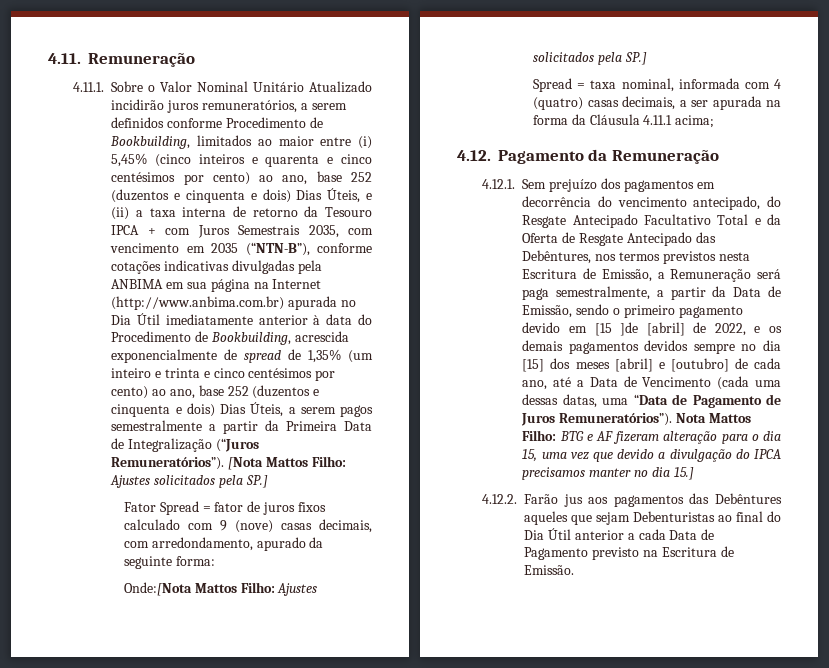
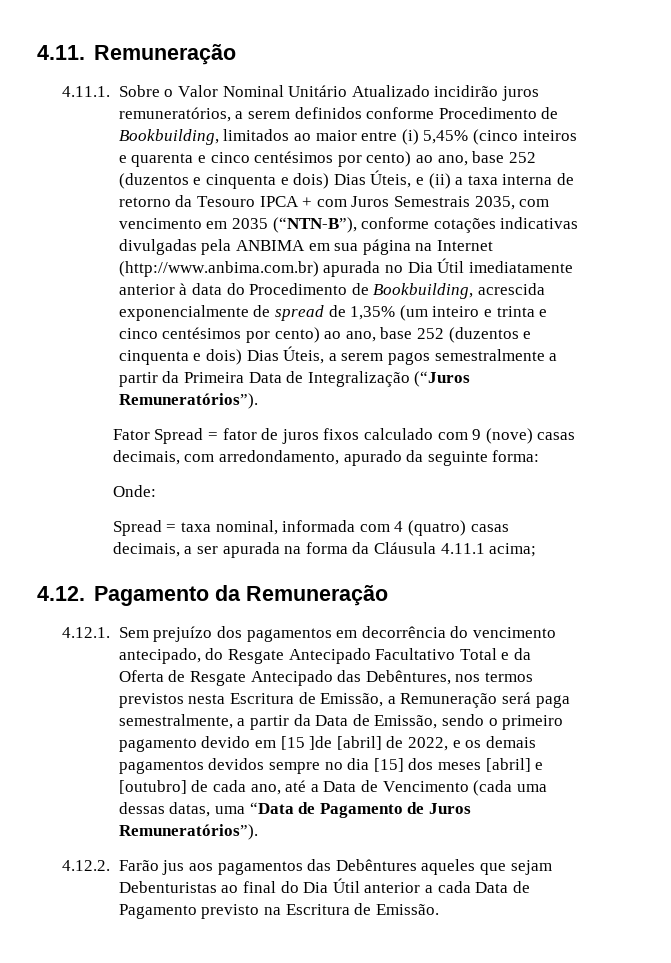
[228,456,346,470] [110,475,268,488] [Nota Mattos Filho: Ajustes solicitados pela SP.] -> (258, 401) none
[124,582,318,596] [533,52,647,65] Onde:[Nota Mattos Filho: Ajustes solicitados pela SP.] -> [112,485,156,497] Onde:
[675,413,751,423] [522,430,781,444] [522,449,781,462] [522,467,694,480] Nota Mattos Filho: BTG e AF fizeram alteração para o dia 15, uma vez que devido a divulgação do IPCA precisamos manter no dia 15.] -> (258, 832) none

